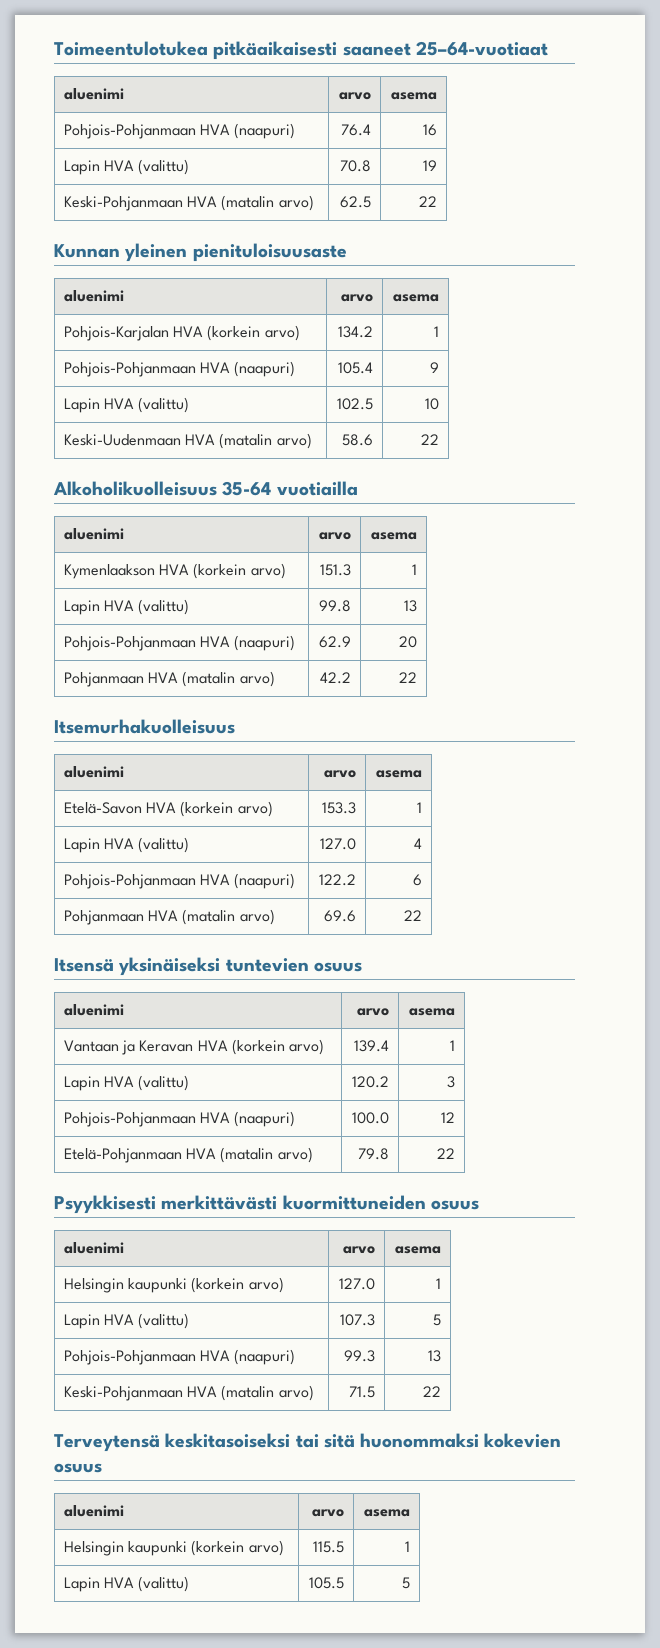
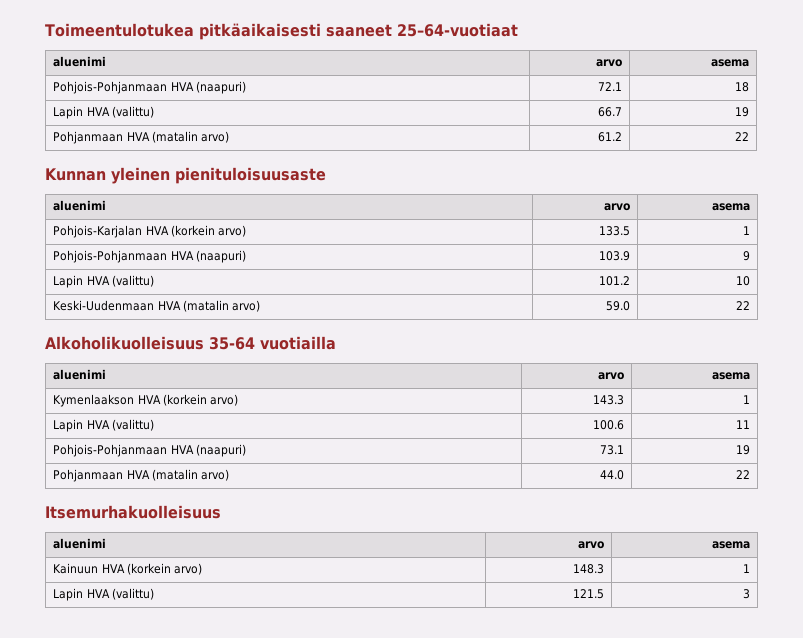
[341,124,372,136] [423,124,438,136] [63,159,190,175] [340,160,372,172] [423,160,438,171] [63,195,314,211] [340,196,372,208] 76.4 | 16 // Lapin HVA (valittu) | 70.8 | 19 // Keski-Pohjanmaan HVA (matalin arvo) | 62.5 -> [597,82,622,91] [734,82,749,92] [53,106,154,119] [597,107,622,117] [734,107,749,117] [53,131,230,144] [597,132,622,142] 72.1 | 18 // Lapin HVA (valittu) | 66.7 | 19 // Pohjanmaan HVA (matalin arvo) | 61.2
[338,326,374,338] 134.2 -> [598,226,630,236] 133.5
[338,362,374,374] 105.4 -> [598,251,630,261] 103.9
[337,398,374,410] 102.5 -> [598,276,630,286] 101.2
[342,434,374,446] 58.6 -> [605,301,630,311] 59.0
[320,564,352,576] [412,564,418,575] [63,599,190,615] [319,600,352,612] [404,600,418,612] [63,635,296,651] [319,636,352,648] [399,636,418,648] [63,671,275,687] [320,672,352,684] 151.3 | 1 // Lapin HVA (valittu) | 99.8 | 13 // Pohjois-Pohjanmaan HVA (naapuri) | 62.9 | 20 // Pohjanmaan HVA (matalin arvo) | 42.2 -> [592,395,624,405] [742,395,750,404] [53,419,154,432] [592,420,624,430] [735,420,750,429] [53,444,246,457] [599,445,624,455] [735,445,750,455] [53,469,230,482] [599,470,624,480] 143.3 | 1 // Lapin HVA (valittu) | 100.6 | 11 // Pohjois-Pohjanmaan HVA (naapuri) | 73.1 | 19 // Pohjanmaan HVA (matalin arvo) | 44.0
[63,801,273,817] [322,802,357,814] [417,802,423,813] [63,837,190,853] [320,838,357,850] [414,838,423,849] [63,873,296,889] [319,874,357,886] [413,874,423,886] [63,909,275,925] [324,910,357,922] [404,910,423,921] [54,957,362,976] [63,1004,124,1016] [357,1008,390,1016] [409,1008,456,1016] [63,1039,325,1055] [354,1040,390,1052] [450,1040,456,1051] [63,1075,190,1091] [352,1076,390,1088] [447,1076,456,1088] [63,1111,296,1127] [352,1112,390,1124] [441,1112,456,1123] [63,1147,313,1163] [358,1148,390,1160] [437,1148,456,1159] [54,1195,479,1214] [63,1242,124,1254] [343,1246,376,1254] [395,1246,442,1254] [63,1277,284,1293] [339,1278,376,1290] [436,1278,442,1289] [63,1313,190,1329] [340,1314,376,1326] [433,1314,442,1326] [63,1349,296,1365] [344,1350,376,1362] [428,1350,442,1362] [63,1385,314,1401] [349,1386,376,1398] [423,1386,442,1397] [54,1433,562,1452] [54,1463,102,1473] [63,1505,124,1517] [312,1509,345,1517] [364,1509,411,1517] [63,1540,284,1556] [313,1541,345,1553] [405,1541,411,1552] [63,1576,190,1592] [309,1577,345,1589] [402,1577,411,1589] Etelä-Savon HVA (korkein arvo) | 153.3 | 1 // Lapin HVA (valittu) | 127.0 | 4 // Pohjois-Pohjanmaan HVA (naapuri) | 122.2 | 6 // Pohjanmaan HVA (matalin arvo) | 69.6 | 22 // Itsensä yksinäiseksi tuntevien osuus // aluenimi | arvo | asema // Vantaan ja Keravan HVA (korkein arvo) | 139.4 | 1 // Lapin HVA (valittu) | 120.2 | 3 // Pohjois-Pohjanmaan HVA (naapuri) | 100.0 | 12 // Etelä-Pohjanmaan HVA (matalin arvo) | 79.8 | 22 // Psyykkisesti merkittävästi kuormittuneiden osuus // aluenimi | arvo | asema // Helsingin kaupunki (korkein arvo) | 127.0 | 1 // Lapin HVA (valittu) | 107.3 | 5 // Pohjois-Pohjanmaan HVA (naapuri) | 99.3 | 13 // Keski-Pohjanmaan HVA (matalin arvo) | 71.5 | 22 // Terveytensä keskitasoiseksi tai sitä huonommaksi kokevien osuus // aluenimi | arvo | asema // Helsingin kaupunki (korkein arvo) | 115.5 | 1 // Lapin HVA (valittu) | 105.5 | 5 -> [53,563,203,575] [572,564,604,574] [742,564,750,573] [53,588,154,601] [572,589,604,599] [742,589,750,599] Kainuun HVA (korkein arvo) | 148.3 | 1 // Lapin HVA (valittu) | 121.5 | 3

